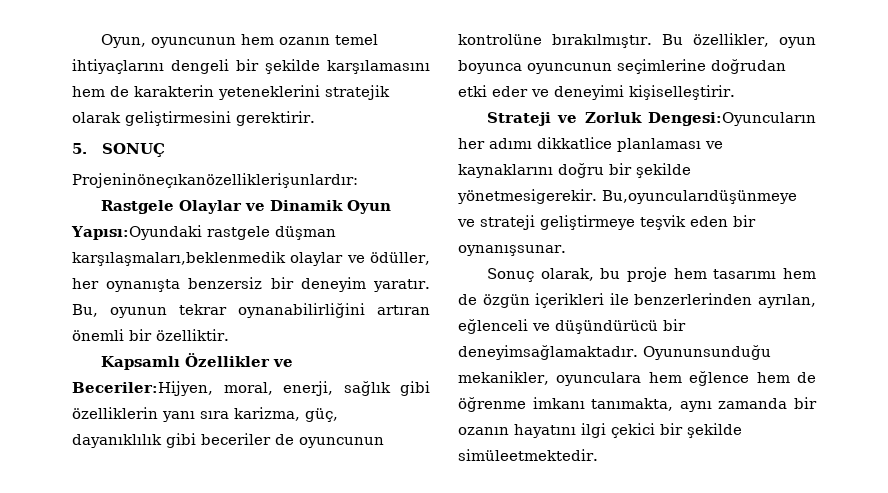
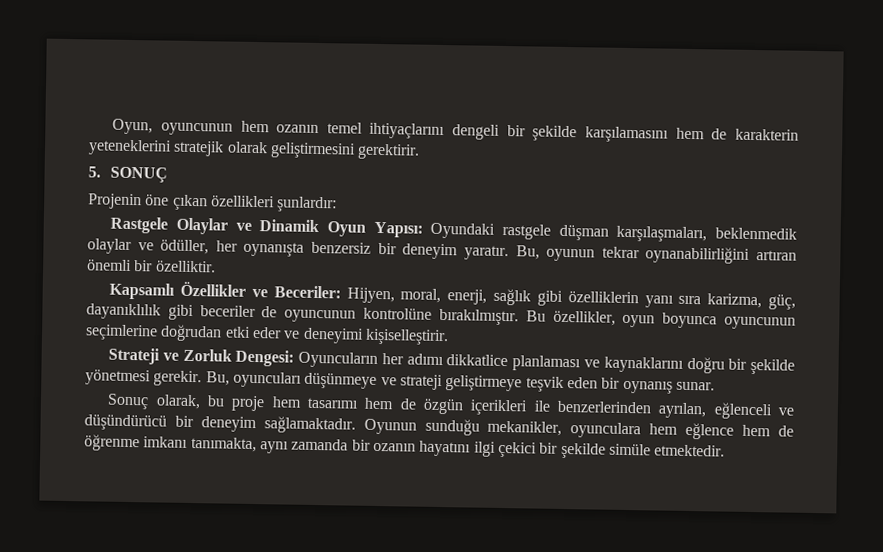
[72,173,358,188] Projeninöneçıkanözelliklerişunlardır: -> [88,193,338,213] Projenin öne çıkan özellikleri şunlardır:
[71,225,336,240] [72,251,286,266] Yapısı:Oyundaki rastgele düşman karşılaşmaları,beklenmedik -> [373,221,798,243] Yapısı: Oyundaki rastgele düşman karşılaşmaları, beklenmedik
[72,381,213,396] Beceriler:Hijyen, -> [273,285,395,304] Beceriler: Hijyen,
[648,112,816,126] Dengesi:Oyuncuların -> [235,349,379,369] Dengesi: Oyuncuların
[457,189,797,204] yönetmesigerekir. Bu,oyuncularıdüşünmeye -> [85,369,378,389] yönetmesi gerekir. Bu, oyuncuları düşünmeye
[458,245,566,256] oynanışsunar. -> [622,380,715,394] oynanış sunar.
[458,345,771,360] deneyimsağlamaktadır. Oyununsunduğu -> [200,416,480,436] deneyim sağlamaktadır. Oyunun sunduğu
[458,449,598,461] simüleetmektedir. -> [608,443,726,457] simüle etmektedir.

